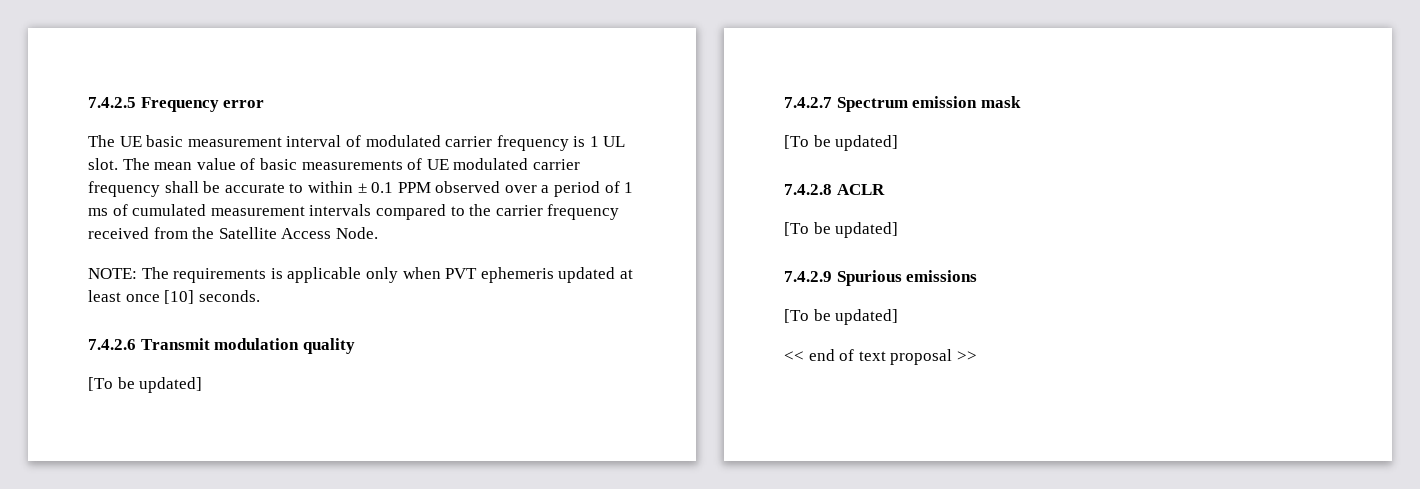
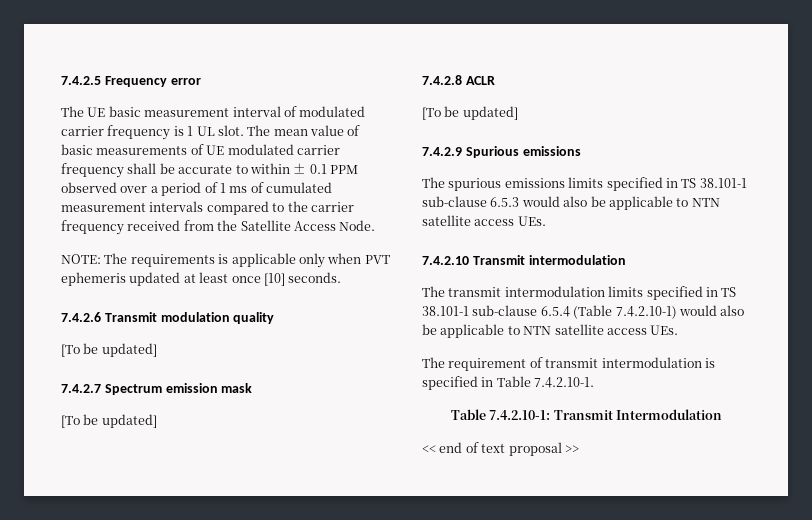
[784,309,899,325] [To be updated] -> [422,177,747,191] [422,196,720,210] [422,215,546,226] [422,255,626,265] [422,286,737,300] [422,305,745,319] [422,324,679,338] [422,357,715,371] [422,376,595,390] [450,409,723,420] The spurious emissions limits specified in TS 38.101-1 sub-clause 6.5.3 would also be applicable to NTN satellite access UEs. // 7.4.2.10 Transmit intermodulation // The transmit intermodulation limits specified in TS 38.101-1 sub-clause 6.5.4 (Table 7.4.2.10-1) would also be applicable to NTN satellite access UEs. // The requirement of transmit intermodulation is specified in Table 7.4.2.10-1. // Table 7.4.2.10-1: Transmit Intermodulation

